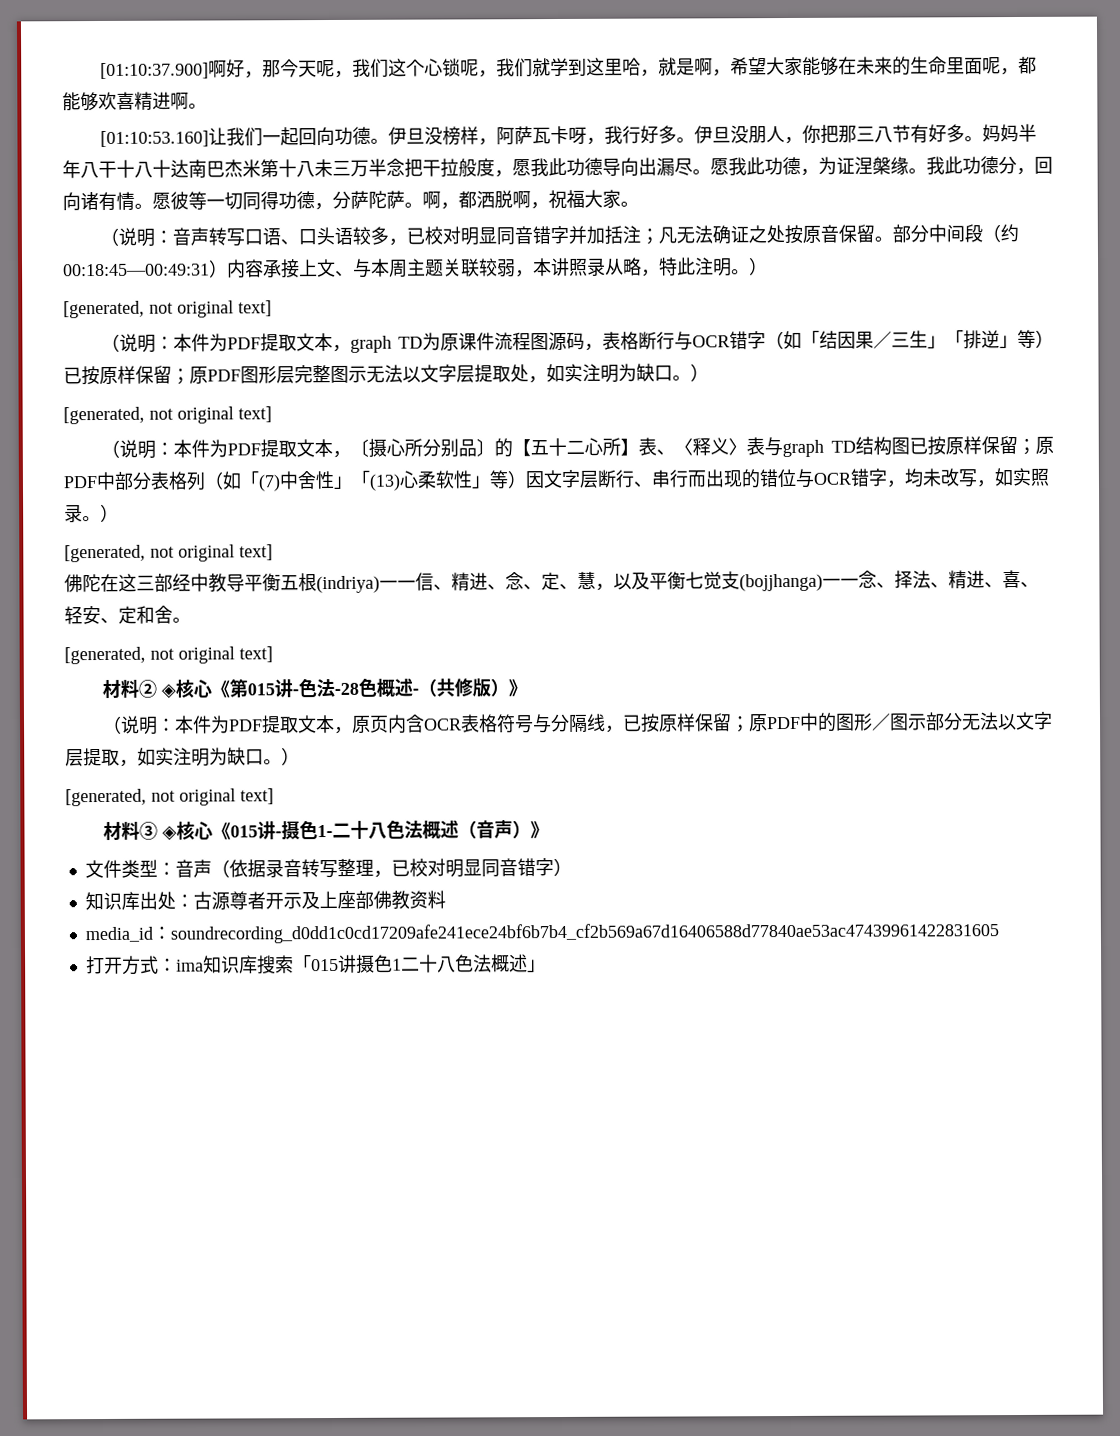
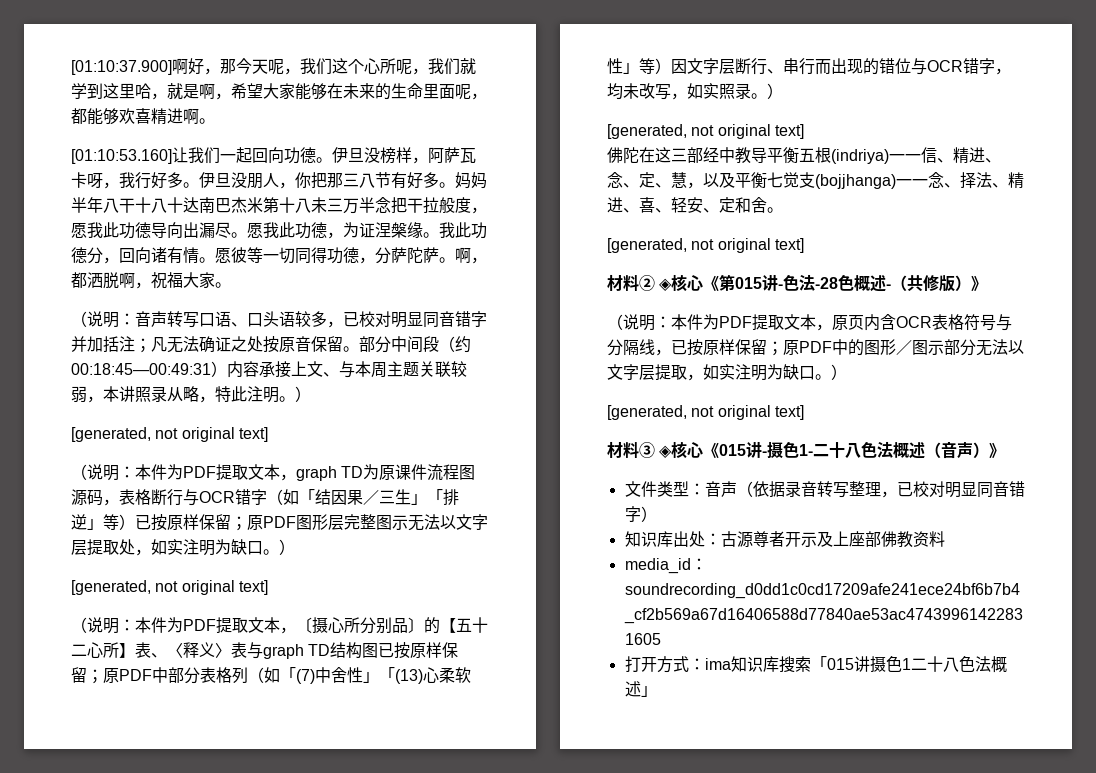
[441,58,461,77] 锁 -> [380,58,396,74] 所

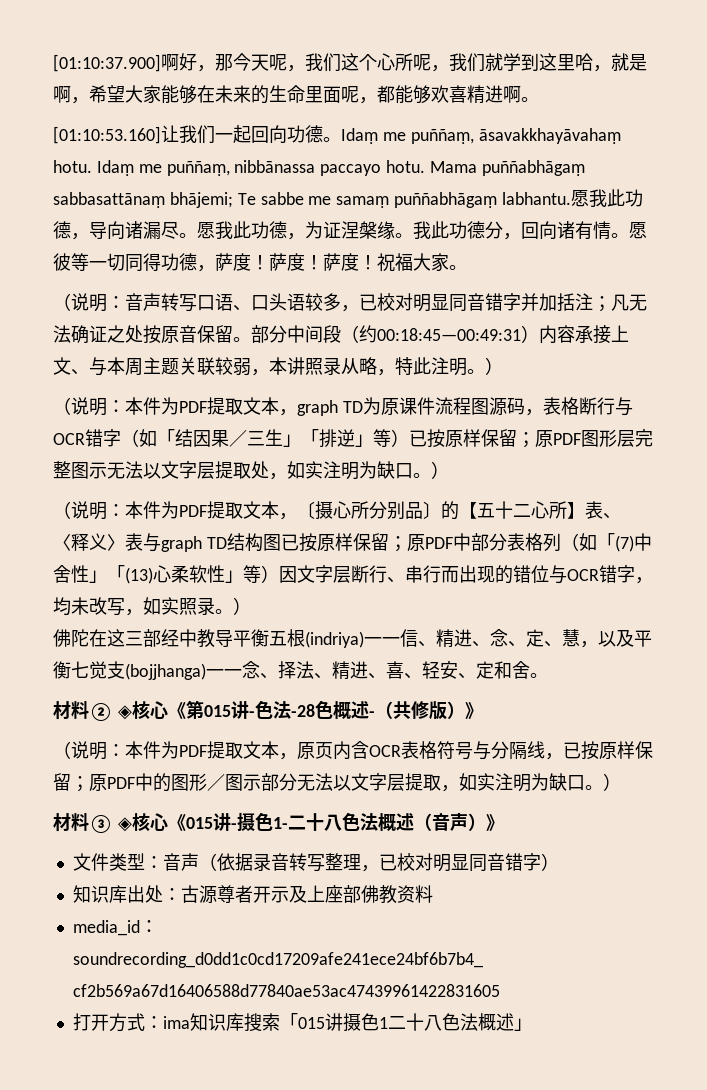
[332,147,476,164] [71,172,487,189] [71,197,487,214] [71,222,199,239] 伊旦没榜样，阿萨瓦卡呀，我行好多。伊旦没朋人，你把那三八节有好多。妈妈半年八干十八十达南巴杰米第十八未三万半念把干拉般度，愿我此功德导向出 -> [341,128,621,144] [53,160,585,176] [53,189,644,208] [53,221,143,240] Idaṃ me puññaṃ, āsavakkhayāvahaṃ hotu. Idaṃ me puññaṃ, nibbānassa paccayo hotu. Mama puññabhāgaṃ sabbasattānaṃ bhājemi; Te sabbe me samaṃ puññabhāgaṃ labhantu.愿我此功德，导向诸
[375,247,487,264] [71,272,151,289] 分萨陀萨。啊，都洒脱啊， -> [215,253,377,271] 萨度！萨度！萨度！
[71,427,268,442] // [generated, not original text] -> (503, 366) none
[71,580,268,595] // [generated, not original text] -> (449, 470) none
[607,124,804,139] // [generated, not original text] -> (251, 606) none
[607,238,804,253] // [generated, not original text] -> (548, 675) none
[607,405,804,420] // [generated, not original text] -> (621, 782) none

